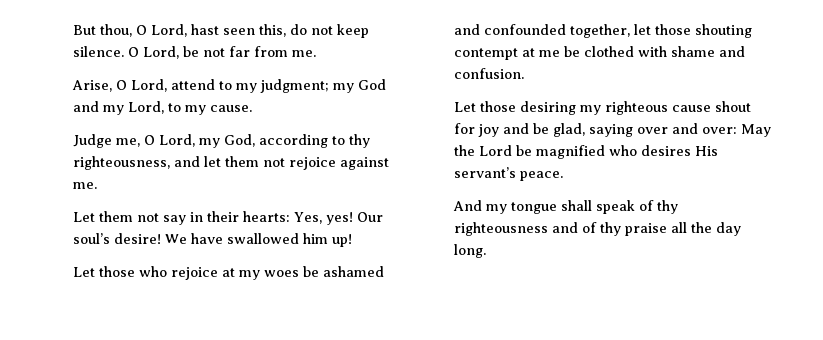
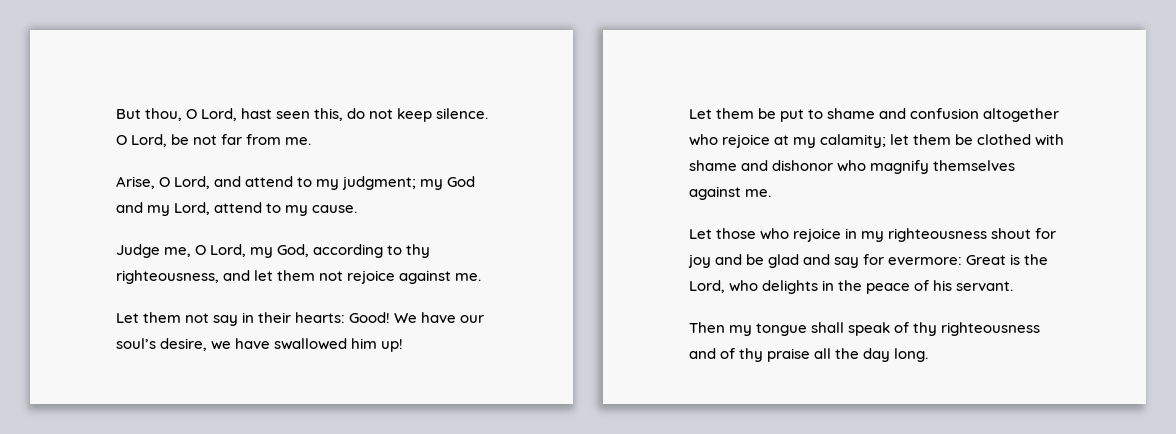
(168, 85) none -> [214,176,242,187] and
(165, 107) none -> [214,202,263,213] attend
[294,212,384,225] [73,233,188,244] Yes, yes! Our soul’s desire! We -> [349,312,485,323] [115,338,232,351] Good! We have our soul’s desire, we
[99,266,385,280] [454,24,753,38] [454,48,561,60] those who rejoice at my woes be ashamed and confounded together, let those shouting contempt at me -> [715,108,1060,122] [688,134,952,148] them be put to shame and confusion altogether who rejoice at my calamity; let them
[454,68,525,79] [454,101,712,115] confusion. // Let those desiring my righteous cause -> [772,160,1016,174] [688,186,771,200] [688,228,988,242] dishonor who magnify themselves against me. // Let those who rejoice in my righteousness
[553,123,772,137] [454,145,719,159] [454,167,564,181] [453,200,483,211] glad, saying over and over: May the Lord be magnified who desires His servant’s peace. // And -> [768,254,1049,268] [688,280,1014,294] [688,322,725,333] glad and say for evermore: Great is the Lord, who delights in the peace of his servant. // Then

